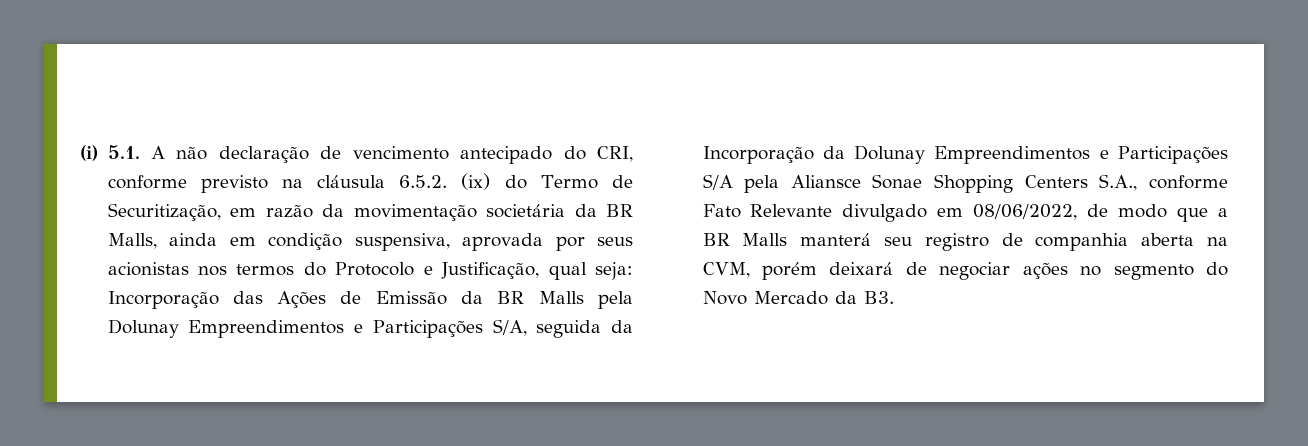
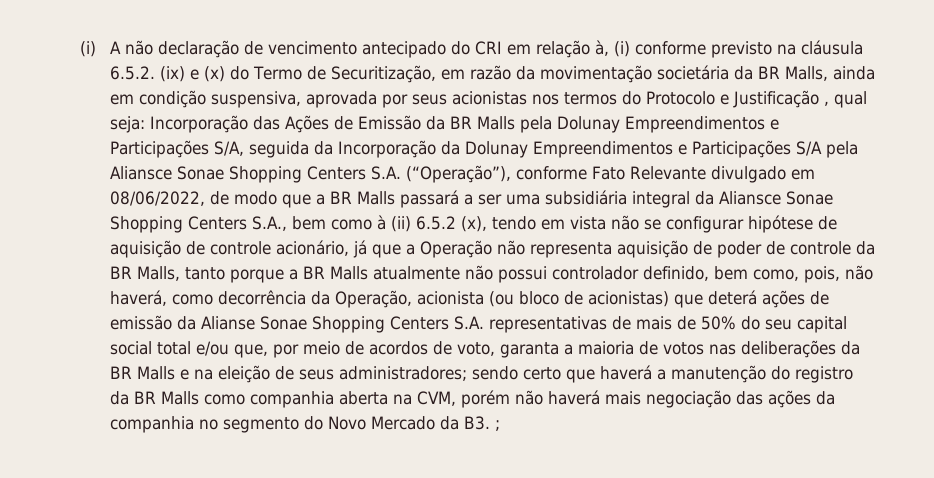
[80,145,140,161] (i) 5.1. -> [80,41,96,57] (i)
[597,146,633,162] CRI, -> [474,40,630,58] CRI em relação à, (i)
(491, 181) none -> [189,66,225,82] e (x)
[441,262,540,279] Justificação, -> [732,90,829,108] Justificação ,
[1099,174,1138,191] S.A., -> [370,165,511,183] S.A. (“Operação”),
[800,233,1023,251] manterá seu registro de -> [399,190,833,208] [109,215,837,233] [109,240,875,258] [109,265,873,283] [109,290,829,308] [109,315,847,333] [109,340,860,358] [109,365,853,383] [109,391,245,405] passará a ser uma subsidiária integral da Aliansce Sonae Shopping Centers S.A., bem como à (ii) 6.5.2 (x), tendo em vista não se configurar hipótese de aquisição de controle acionário, já que a Operação não representa aquisição de poder de controle da BR Malls, tanto porque a BR Malls atualmente não possui controlador definido, bem como, pois, não haverá, como decorrência da Operação, acionista (ou bloco de acionistas) que deterá ações de emissão da Alianse Sonae Shopping Centers S.A. representativas de mais de 50% do seu capital social total e/ou que, por meio de acordos de voto, garanta a maioria de votos nas deliberações da BR Malls e na eleição de seus administradores; sendo certo que haverá a manutenção do registro da BR Malls como
[829,262,1068,280] deixará de negociar ações -> [514,390,835,408] [109,416,194,433] não haverá mais negociação das ações da companhia
(894, 297) none -> [494,420,500,431] ;

